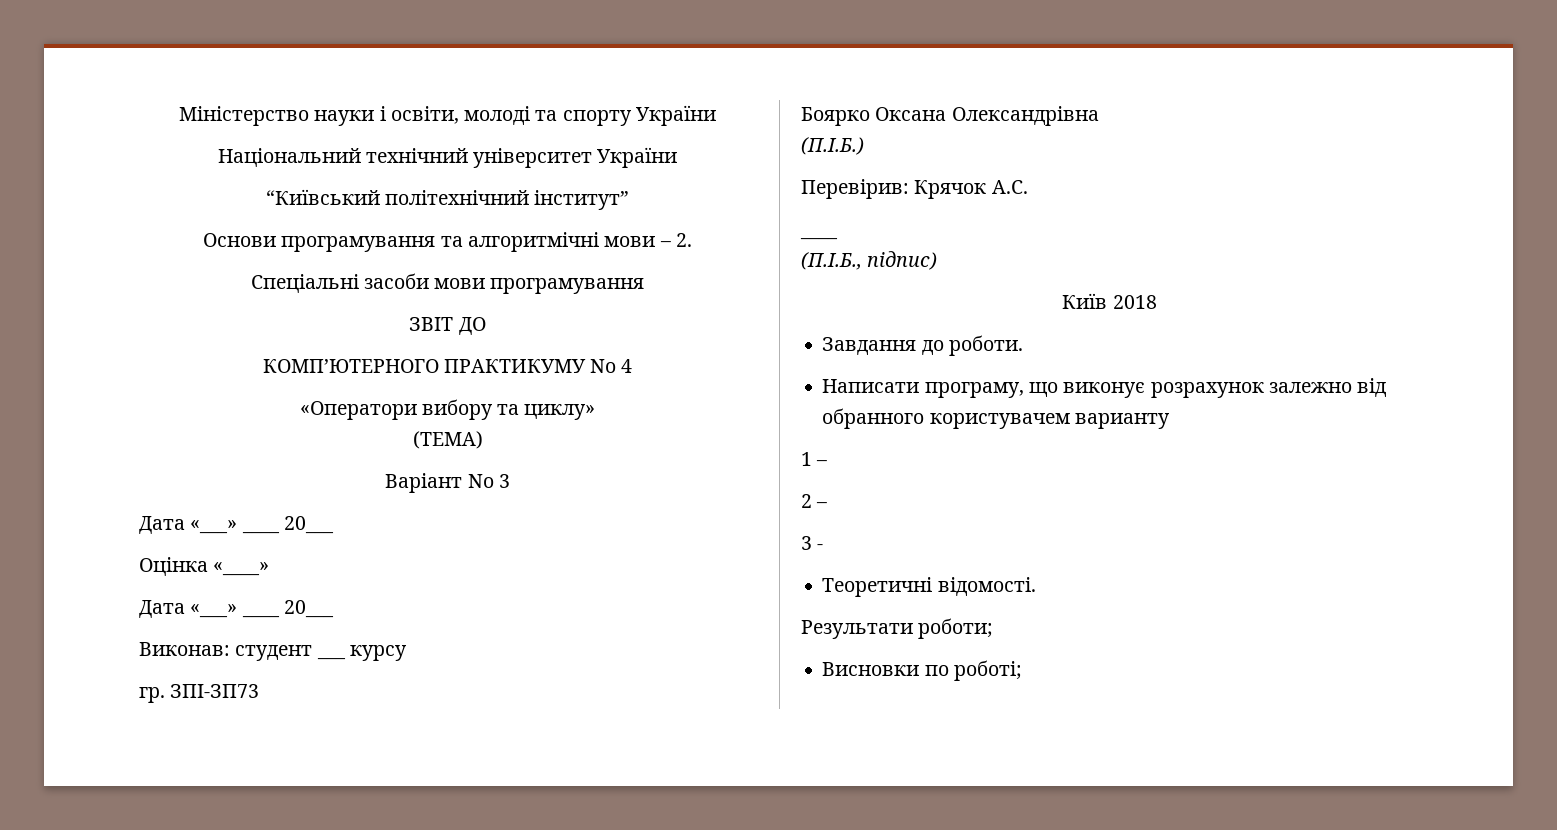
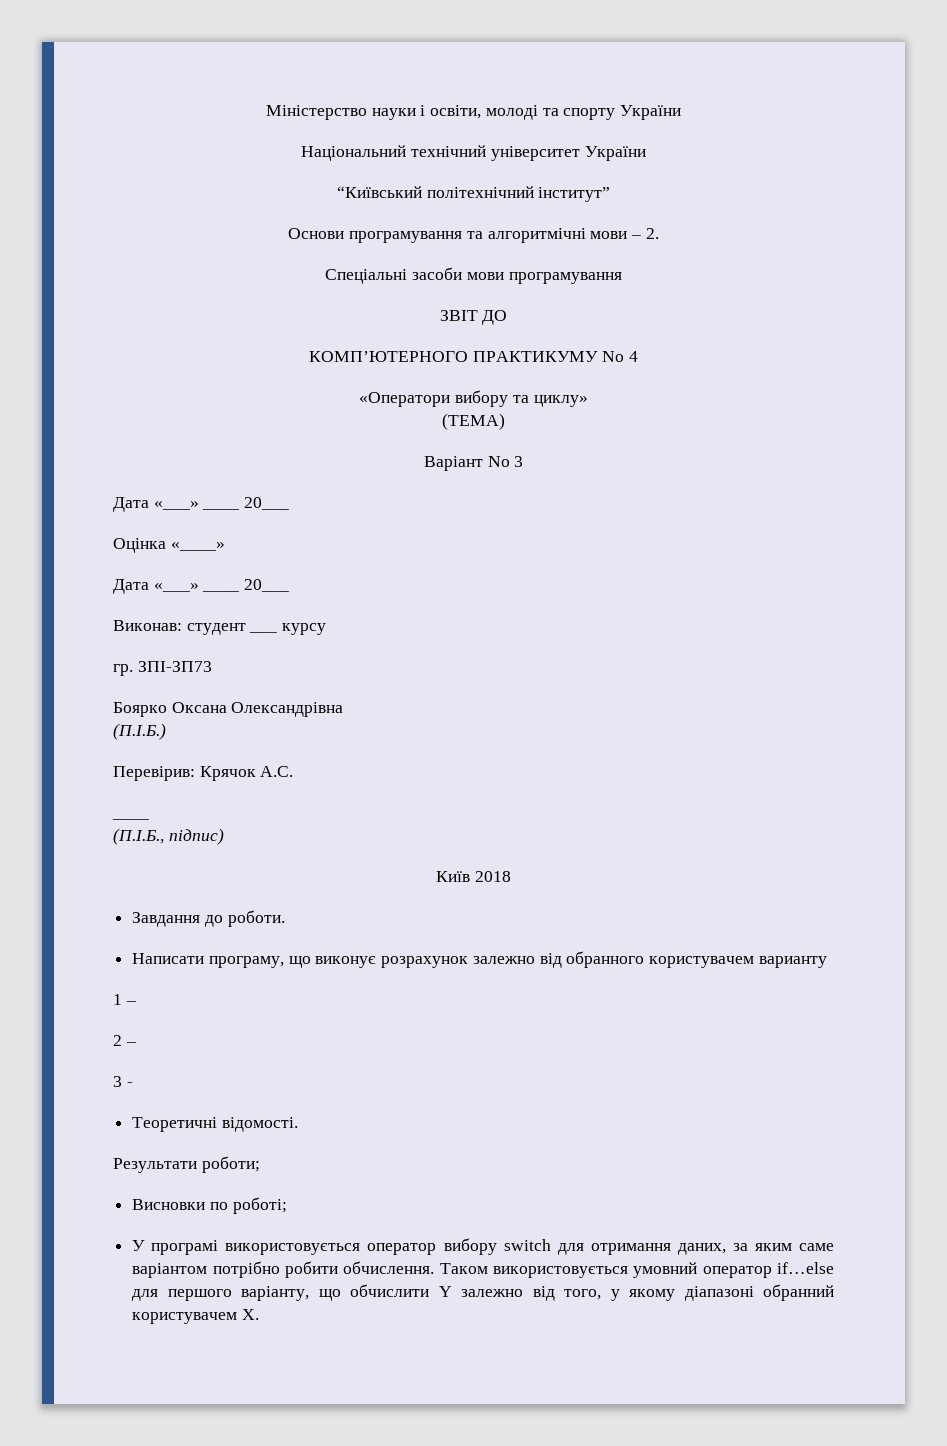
(1022, 670) none -> [132,1238,835,1255] [132,1261,834,1278] [132,1284,835,1301] [132,1309,259,1324] // У програмі використовується оператор вибору switch для отримання даних, за яким саме варіантом потрібно робити обчислення. Таком використовується умовний оператор if…else для першого варіанту, що обчислити Y залежно від того, у якому діапазоні обранний користувачем X.

